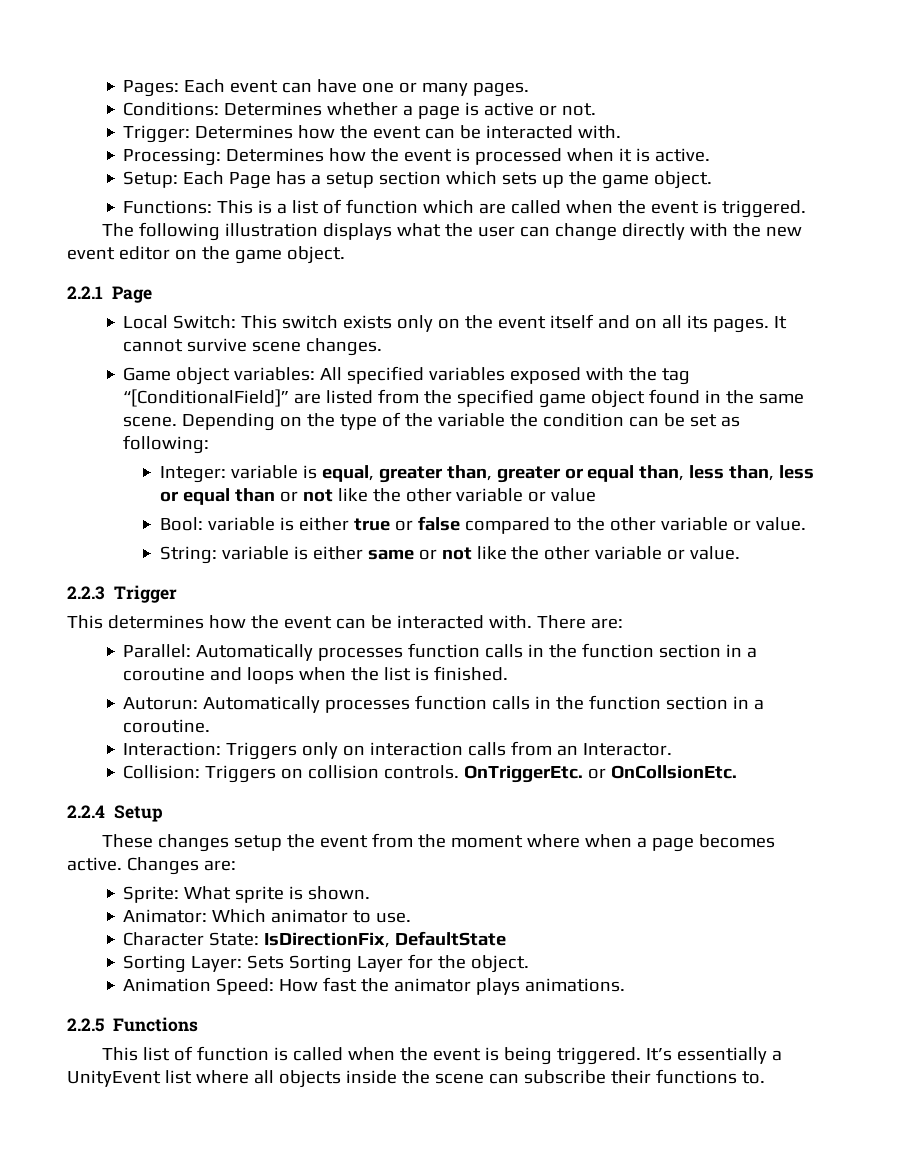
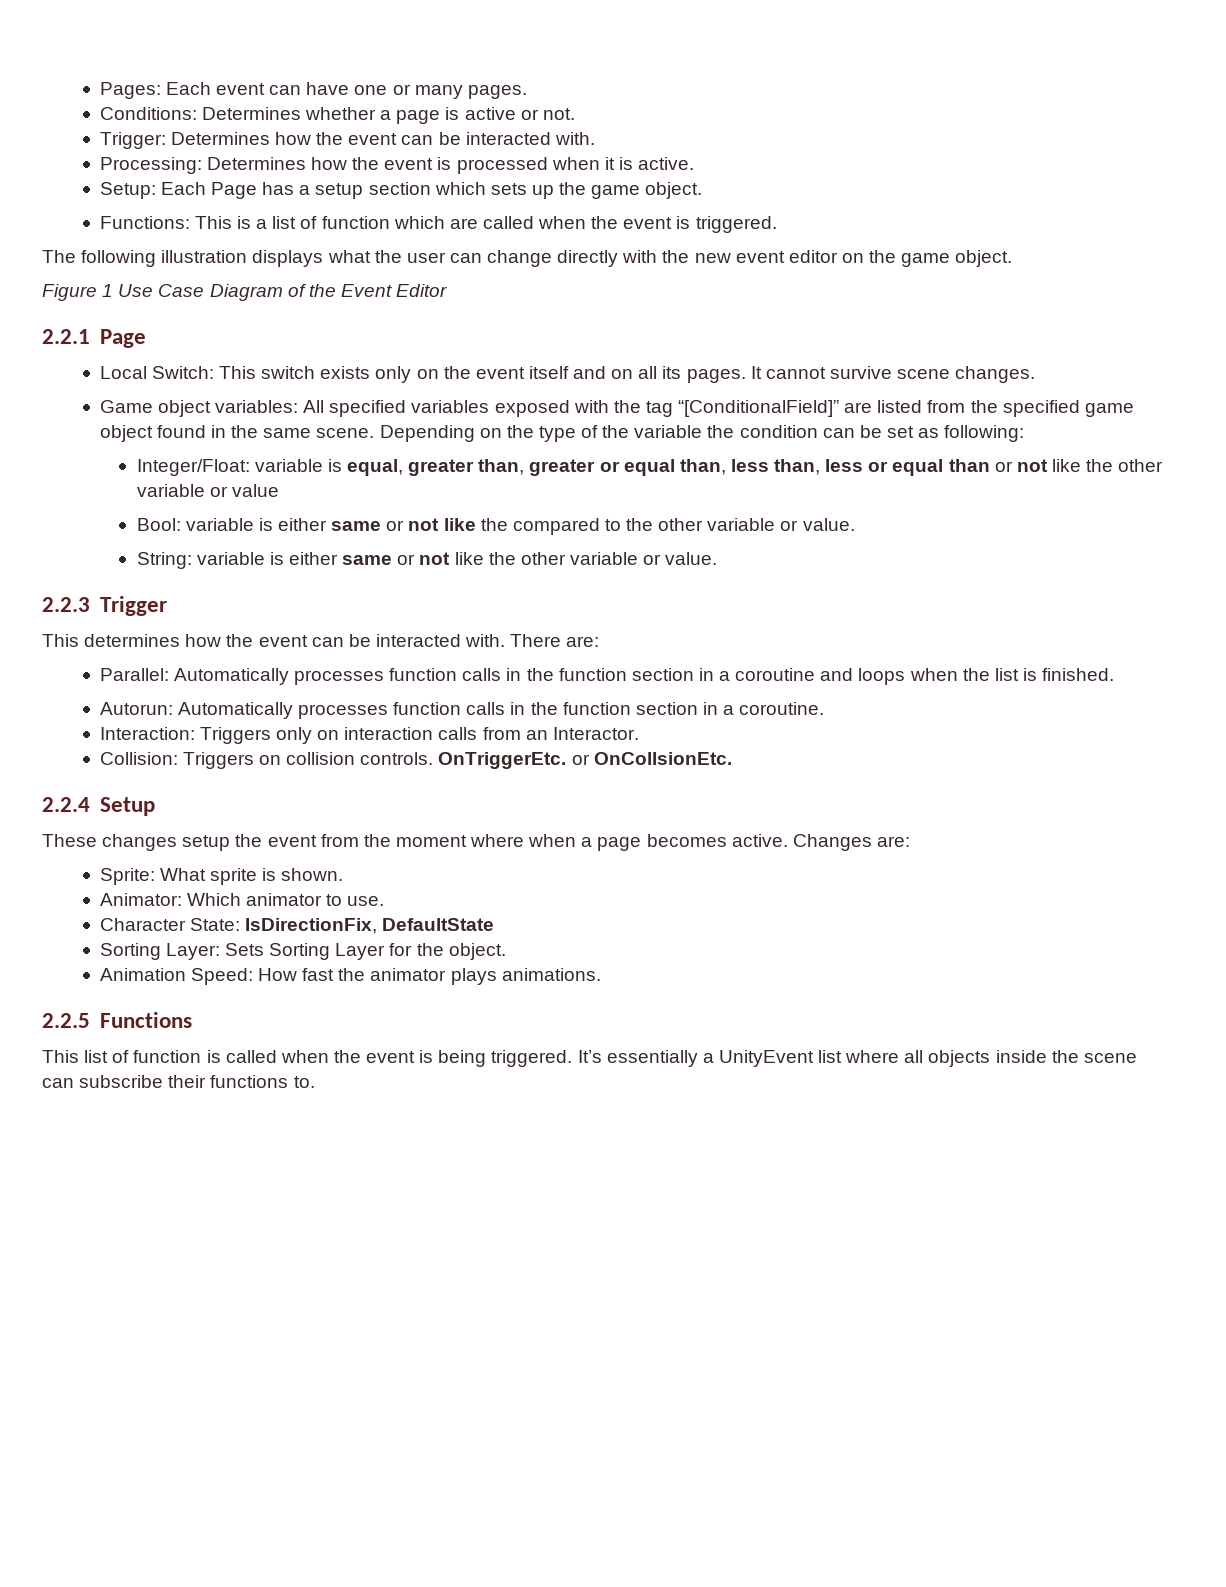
(345, 255) none -> [42,284,448,301] // Figure 1 Use Case Diagram of the Event Editor
[159,466,226,483] Integer: -> [136,459,250,476] Integer/Float:
[353,516,460,531] true or false -> [331,518,508,531] same or not like the

